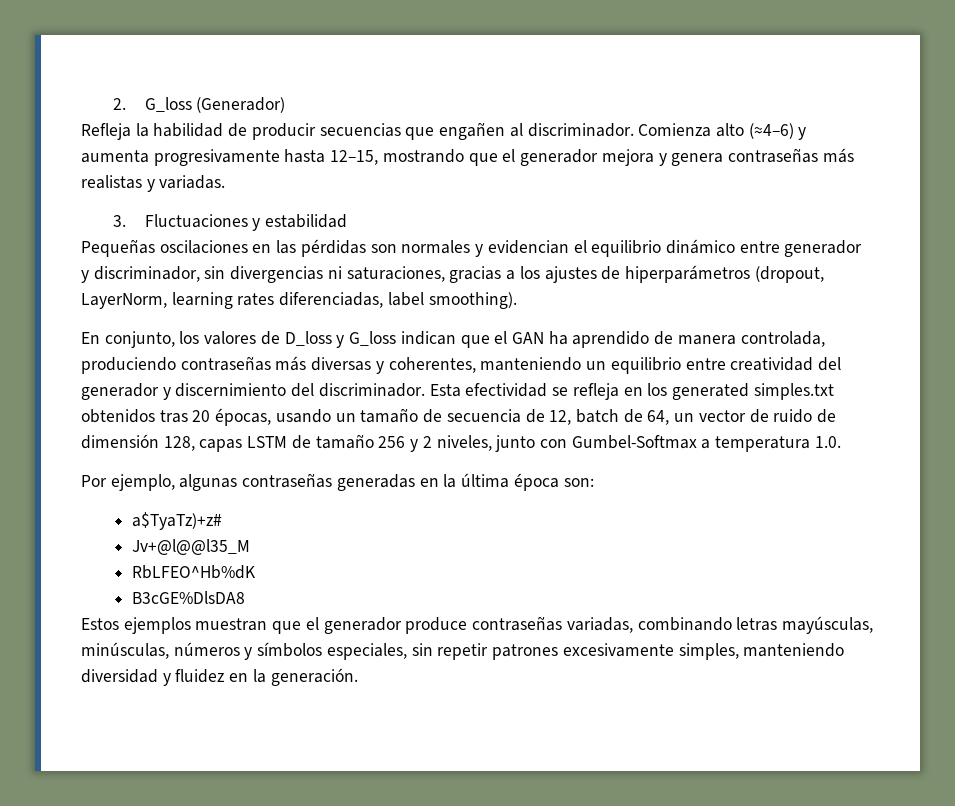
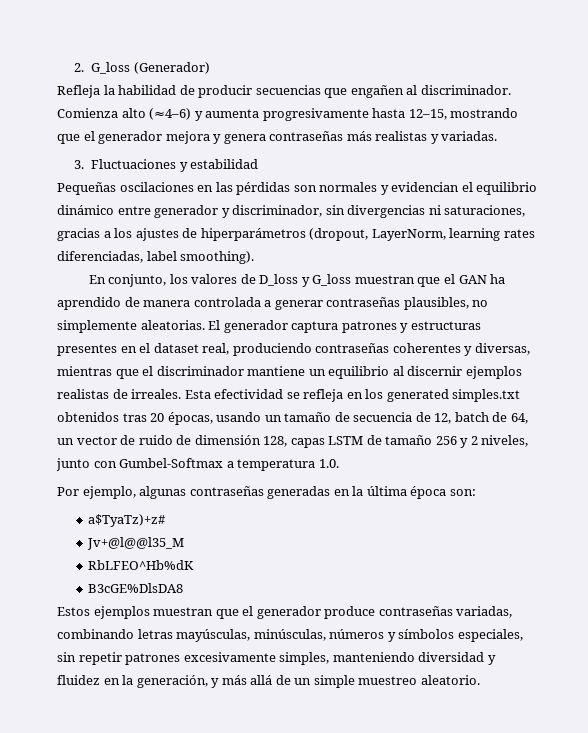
[400,331,456,345] indican -> [354,275,415,284] muestran
[740,331,825,347] [81,356,841,374] [81,383,425,400] controlada, produciendo contraseñas más diversas y coherentes, manteniendo un equilibrio entre creatividad del generador y discernimiento del discriminador. -> [193,297,489,310] [57,320,481,333] [57,343,530,356] [57,366,522,379] [57,389,182,399] controlada a generar contraseñas plausibles, no simplemente aleatorias. El generador captura patrones y estructuras presentes en el dataset real, produciendo contraseñas coherentes y diversas, mientras que el discriminador mantiene un equilibrio al discernir ejemplos realistas de irreales.
[270,668,358,686] generación. -> [136,675,480,688] generación, y más allá de un simple muestreo aleatorio.

